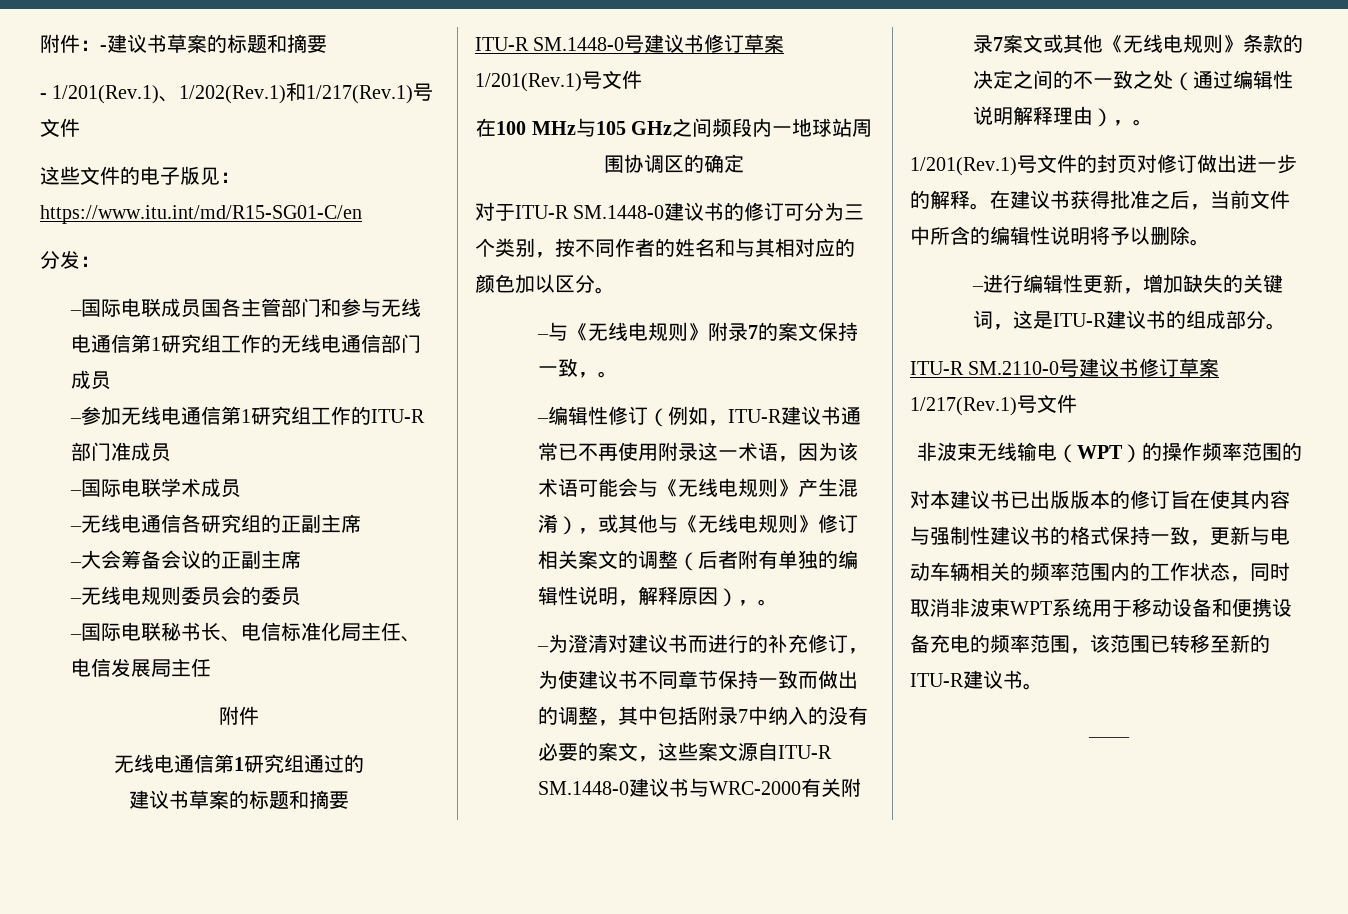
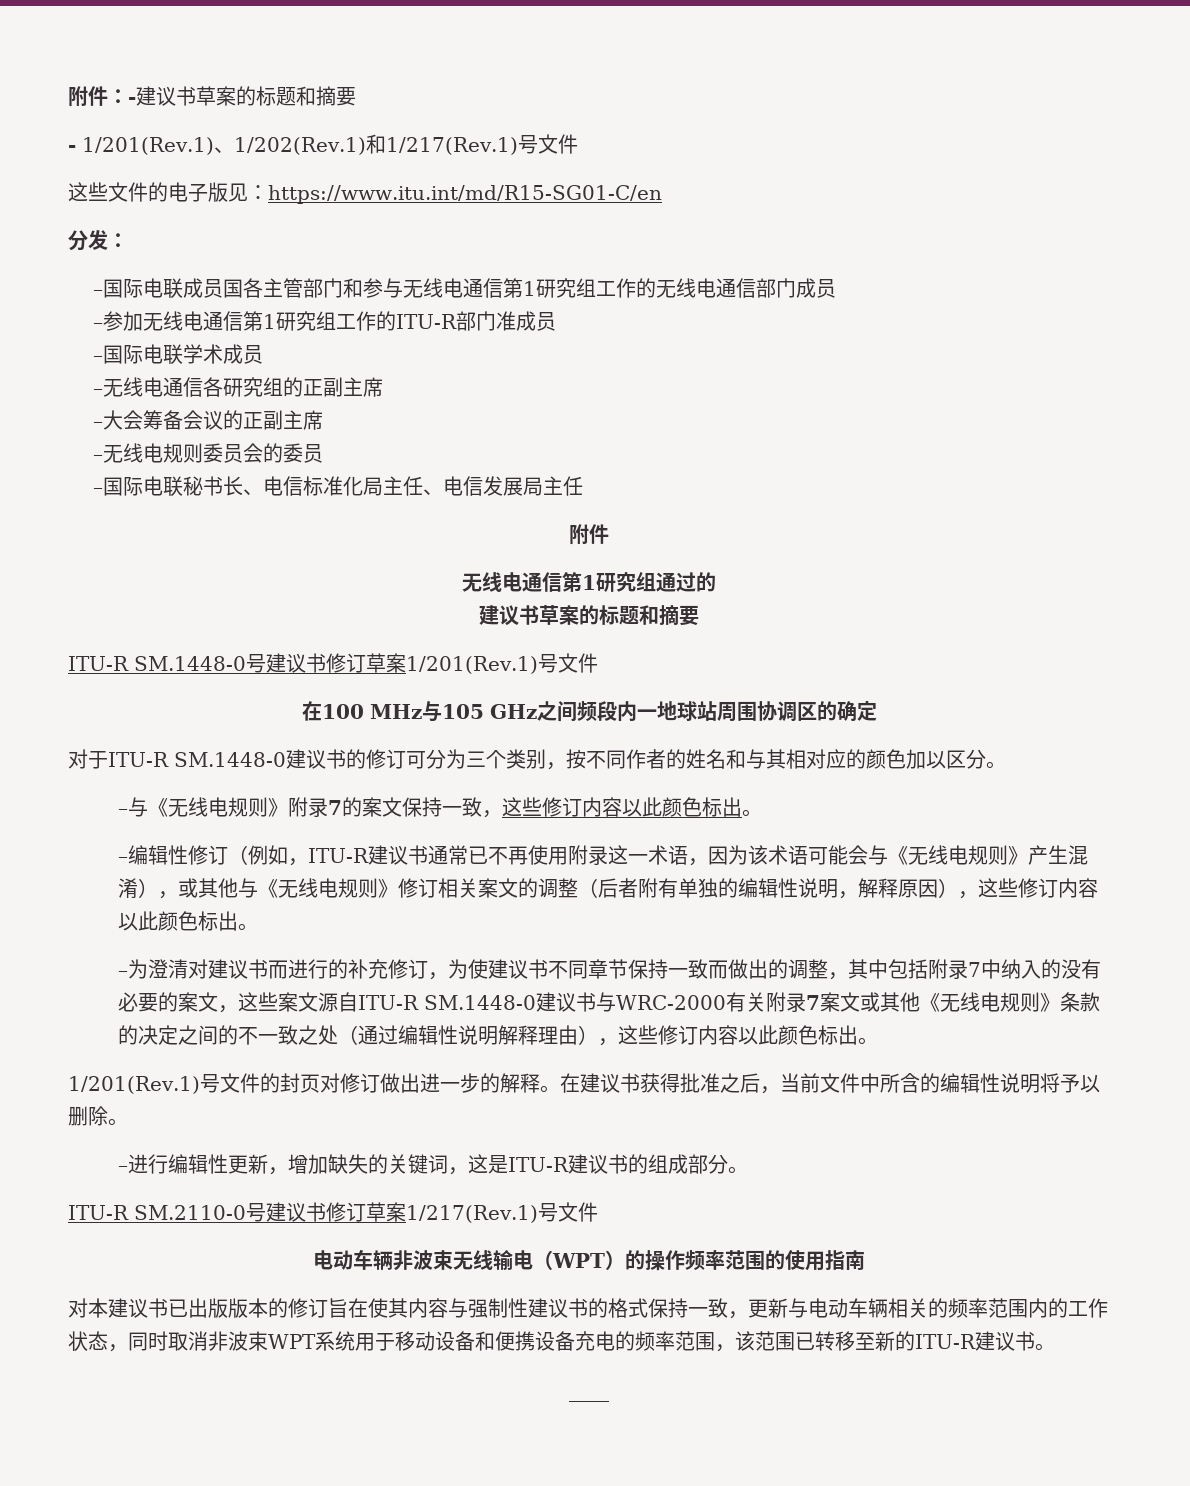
(598, 375) none -> [502,797,743,817] 这些修订内容以此颜色标出
(758, 603) none -> [978,878,1099,898] [118,911,239,931] 这些修订内容以此颜色标出
(1133, 123) none -> [618,1025,859,1045] 这些修订内容以此颜色标出
(1077, 403) none -> [313,1249,393,1270] 电动车辆
(1302, 451) none -> [785,1250,865,1271] 使用指南

